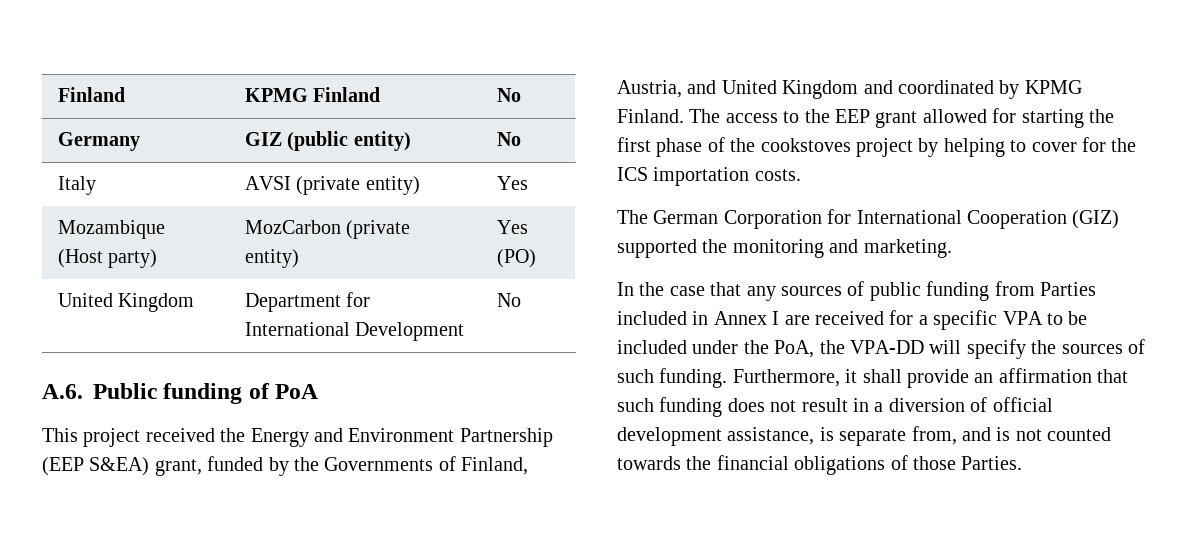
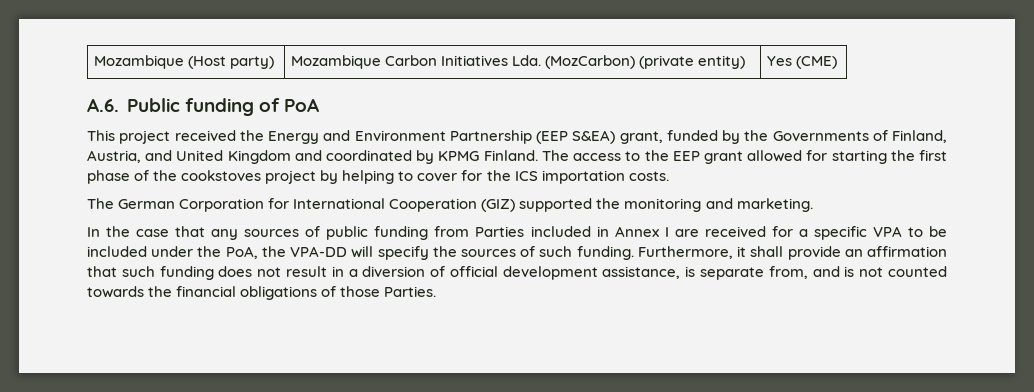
[57,87,125,102] [244,87,381,102] [496,88,521,102] [57,132,140,151] [244,131,411,151] [496,132,521,146] [57,176,96,195] [244,176,420,195] [496,176,528,190] [57,220,165,239] [57,249,158,268] [244,220,411,239] [244,249,299,268] [496,220,528,234] [496,249,536,268] [57,293,195,312] [244,292,371,312] [244,322,465,341] [496,293,521,307] Finland | KPMG Finland | No // Germany | GIZ (public entity) | No // Italy | AVSI (private entity) | Yes // Mozambique (Host party) | MozCarbon (private entity) | Yes (PO) // United Kingdom | Department for International Development | No -> [93,55,274,69] [290,55,746,69] [766,56,837,69] Mozambique (Host party) | Mozambique Carbon Initiatives Lda. (MozCarbon) (private entity) | Yes (CME)

